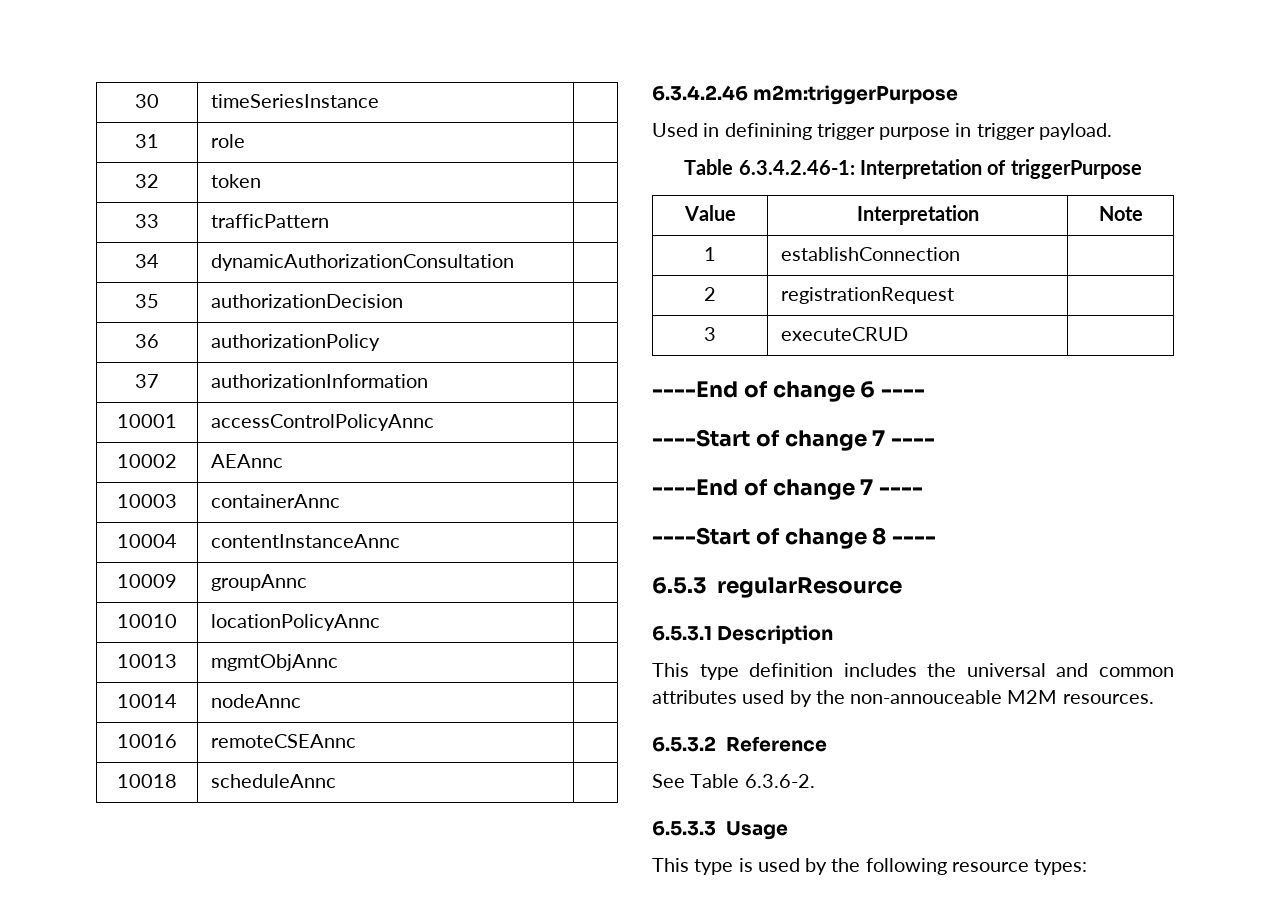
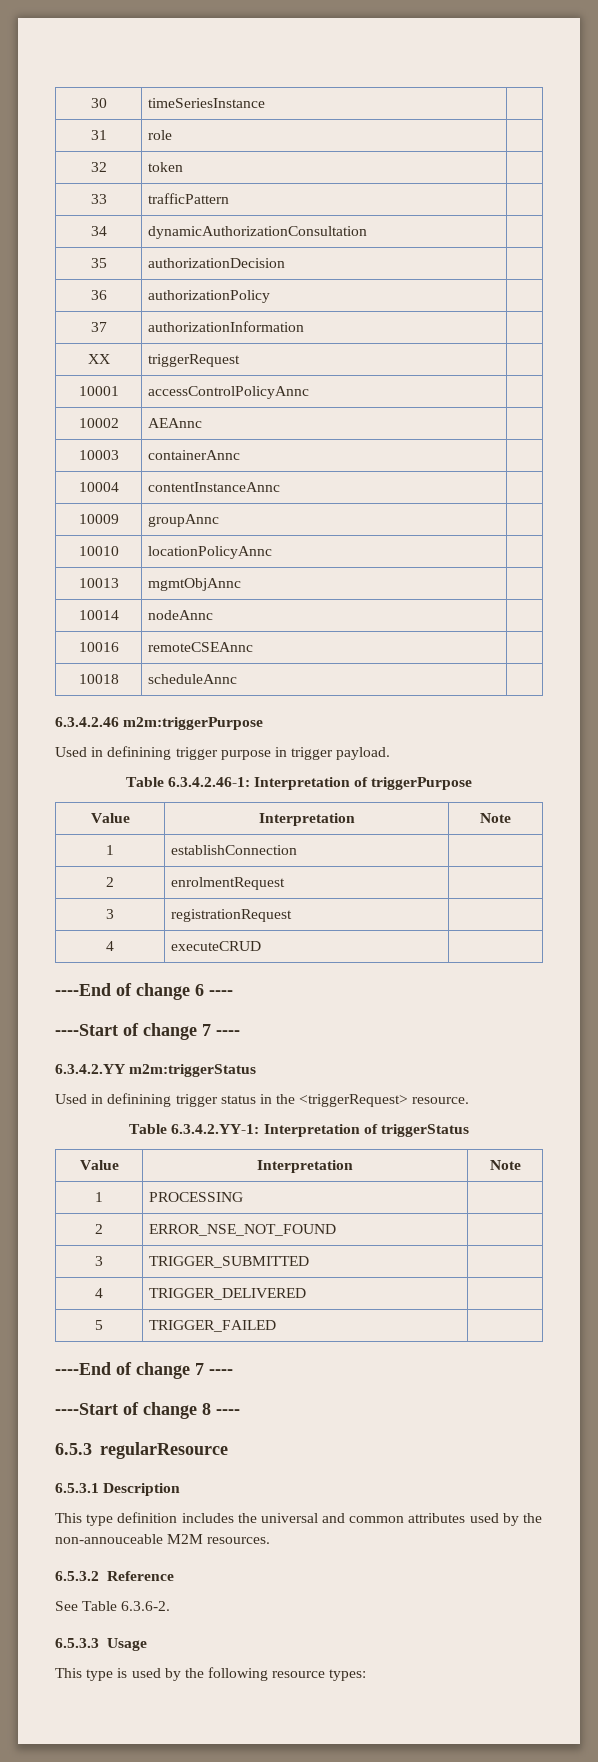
(429, 381) none -> [87,354,110,364] [148,354,241,367] // XX | triggerRequest |
(716, 294) none -> [171,877,286,890] [106,909,114,919] | enrolmentRequest | // 3
[704,327,716,341] 3 -> [106,941,114,951] 4
(936, 442) none -> [55,1064,257,1077] [55,1093,470,1107] [129,1124,469,1137] [79,1160,119,1170] [257,1160,353,1173] [489,1160,521,1170] [95,1192,103,1202] [149,1192,244,1202] [95,1224,103,1234] [149,1224,337,1236] [95,1256,103,1266] [149,1256,310,1268] [95,1288,103,1298] [149,1288,307,1300] [95,1320,103,1330] [149,1320,277,1332] // 6.3.4.2.YY m2m:triggerStatus // Used in definining trigger status in the <triggerRequest> resource. // Table 6.3.4.2.YY-1: Interpretation of triggerStatus // Value | Interpretation | Note // 1 | PROCESSING | // 2 | ERROR_NSE_NOT_FOUND | // 3 | TRIGGER_SUBMITTED | // 4 | TRIGGER_DELIVERED | // 5 | TRIGGER_FAILED |

